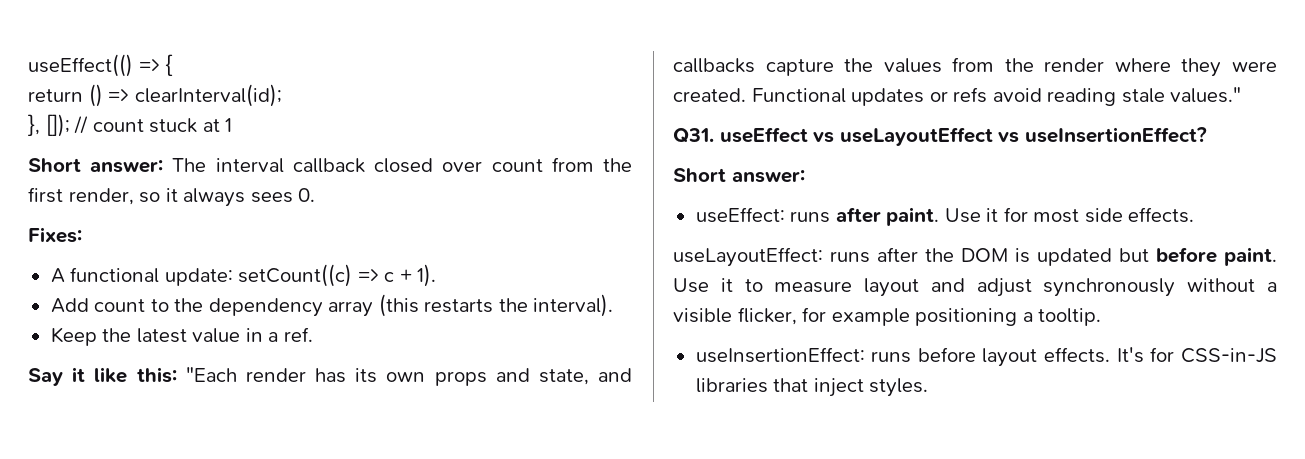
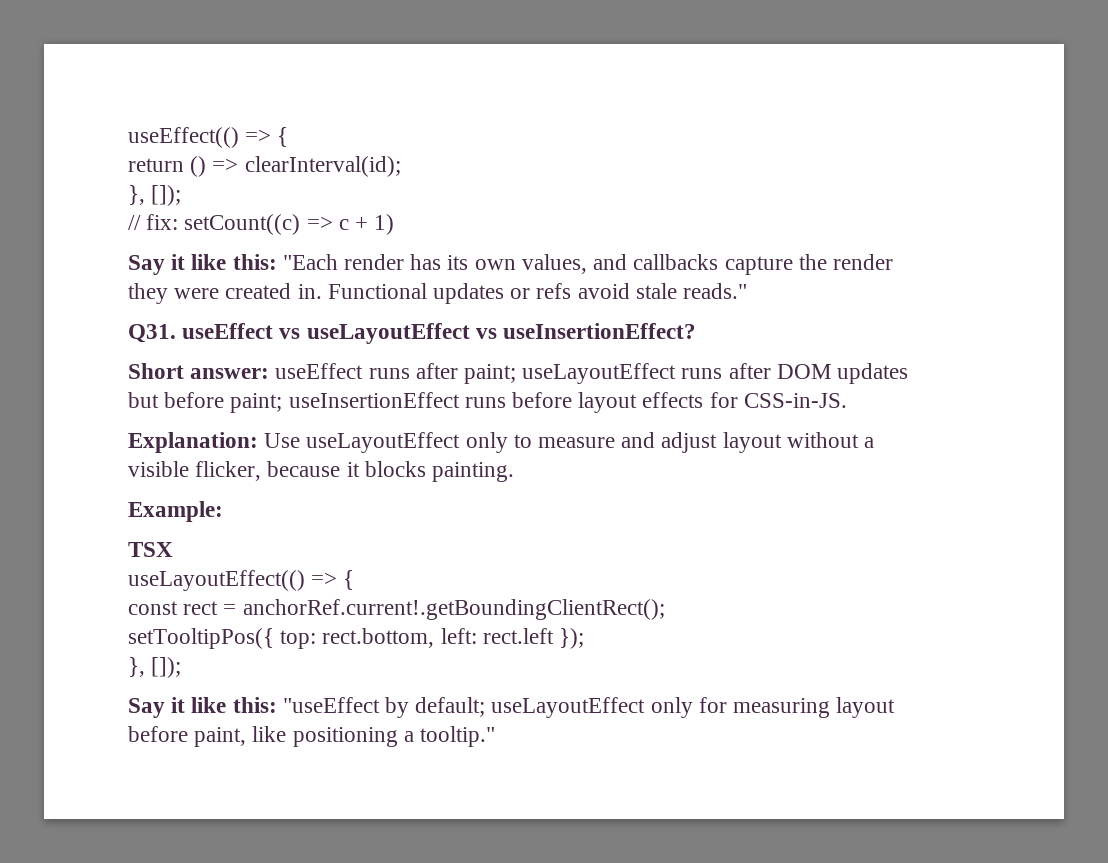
[74,116,233,134] [28,157,632,173] [28,187,316,207] [28,227,82,243] [50,264,437,287] [50,294,614,317] [50,327,313,346] // count stuck at 1 // Short answer: The interval callback closed over count from the first render, so it always sees 0. // Fixes: // A functional update: setCount((c) => c + 1). // Add count to the dependency array (this restarts the interval). // Keep the latest value in a ref. -> [128,214,395,235] // // fix: setCount((c) => c + 1)
[434,368,589,386] props and state, -> [521,254,587,274] values,
[883,57,1277,77] [673,88,746,102] values from the render where they were created. -> [832,254,893,270] [128,283,322,304] render they were created in.
[1047,87,1242,106] reading stale values." -> [635,283,748,299] stale reads."
[695,207,1195,226] [673,247,1277,267] [673,278,733,293] // useEffect: runs after paint. Use it for most side effects. // useLayoutEffect: runs after the DOM is updated but before paint. Use it -> [275,363,909,384] [128,392,847,413] [128,432,508,453] useEffect runs after paint; useLayoutEffect runs after DOM updates but before paint; useInsertionEffect runs before layout effects for CSS-in-JS. // Explanation: Use useLayoutEffect only
[864,278,920,297] layout -> (616, 442) none
[1043,278,1176,297] synchronously -> [722,432,782,453] layout
[802,307,1102,326] [695,347,1277,367] [695,378,929,397] for example positioning a tooltip. // useInsertionEffect: runs before layout effects. It's for CSS-in-JS libraries that inject styles. -> [267,461,515,482] [128,501,223,522] [128,542,173,557] [128,570,355,591] [128,599,665,620] [128,628,585,649] [128,657,182,678] [128,697,896,718] [128,726,496,747] because it blocks painting. // Example: // TSX // useLayoutEffect(() => { // const rect = anchorRef.current!.getBoundingClientRect(); // setTooltipPos({ top: rect.bottom, left: rect.left }); // }, []); // Say it like this: "useEffect by default; useLayoutEffect only for measuring layout before paint, like positioning a tooltip."

